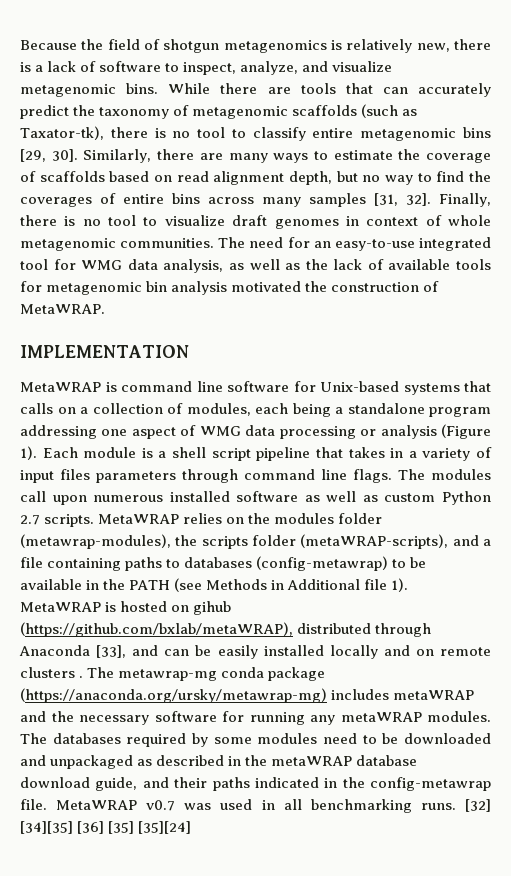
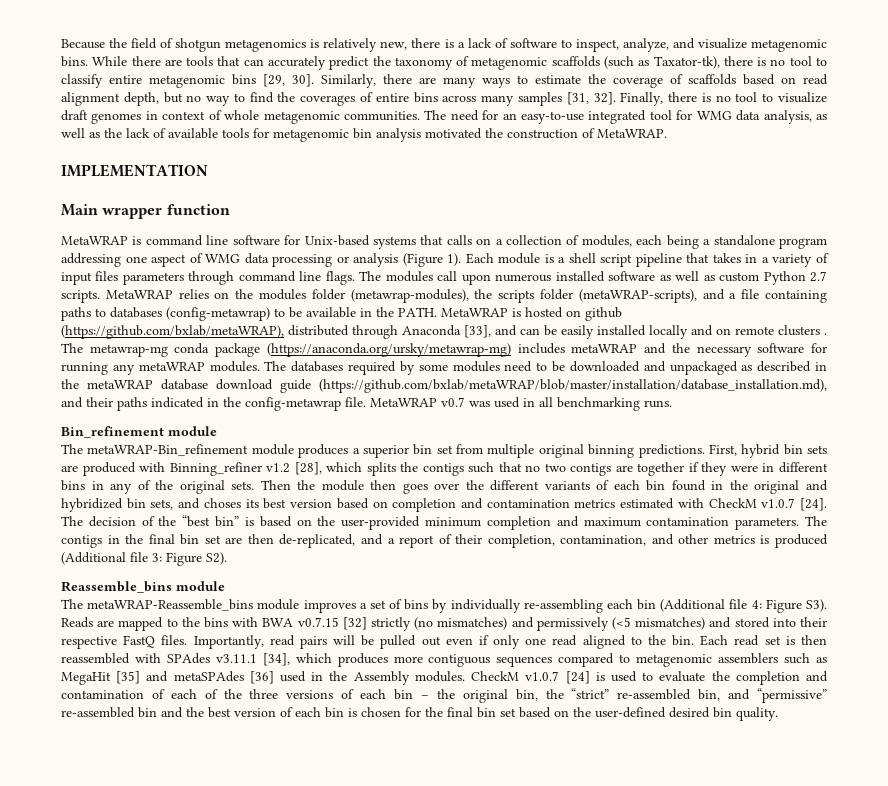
(189, 351) none -> [61,204,230,219] // Main wrapper function
[129,578,409,592] PATH (see Methods in Additional file 1). -> [398,307,437,317] PATH.
[193,601,232,615] gihub -> [585,307,622,321] github
[95,777,138,791] guide, -> [280,379,827,393] guide (https://github.com/bxlab/metaWRAP/blob/master/installation/database_installation.md),
[465,799,491,812] [20,821,192,834] [32] [34][35] [36] [35] [35][24] -> [61,426,217,438] [61,444,827,458] [61,462,828,476] [61,480,828,494] [61,498,827,512] [61,515,828,530] [61,534,828,548] [61,552,227,566] [61,581,225,593] [61,599,827,613] [61,617,828,631] [61,635,827,649] [61,653,827,667] [61,671,829,685] [61,688,828,703] [61,707,778,721] // Bin_refinement module // The metaWRAP-Bin_refinement module produces a superior bin set from multiple original binning predictions. First, hybrid bin sets are produced with Binning_refiner v1.2 [28], which splits the contigs such that no two contigs are together if they were in different bins in any of the original sets. Then the module then goes over the different variants of each bin found in the original and hybridized bin sets, and choses its best version based on completion and contamination metrics estimated with CheckM v1.0.7 [24]. The decision of the “best bin” is based on the user-provided minimum completion and maximum contamination parameters. The contigs in the final bin set are then de-replicated, and a report of their completion, contamination, and other metrics is produced (Additional file 3: Figure S2). // Reassemble_bins module // The metaWRAP-Reassemble_bins module improves a set of bins by individually re-assembling each bin (Additional file 4: Figure S3). Reads are mapped to the bins with BWA v0.7.15 [32] strictly (no mismatches) and permissively (<5 mismatches) and stored into their respective FastQ files. Importantly, read pairs will be pulled out even if only one read aligned to the bin. Each read set is then reassembled with SPAdes v3.11.1 [34], which produces more contiguous sequences compared to metagenomic assemblers such as MegaHit [35] and metaSPAdes [36] used in the Assembly modules. CheckM v1.0.7 [24] is used to evaluate the completion and contamination of each of the three versions of each bin – the original bin, the “strict” re-assembled bin, and “permissive” re-assembled bin and the best version of each bin is chosen for the final bin set based on the user-defined desired bin quality.

